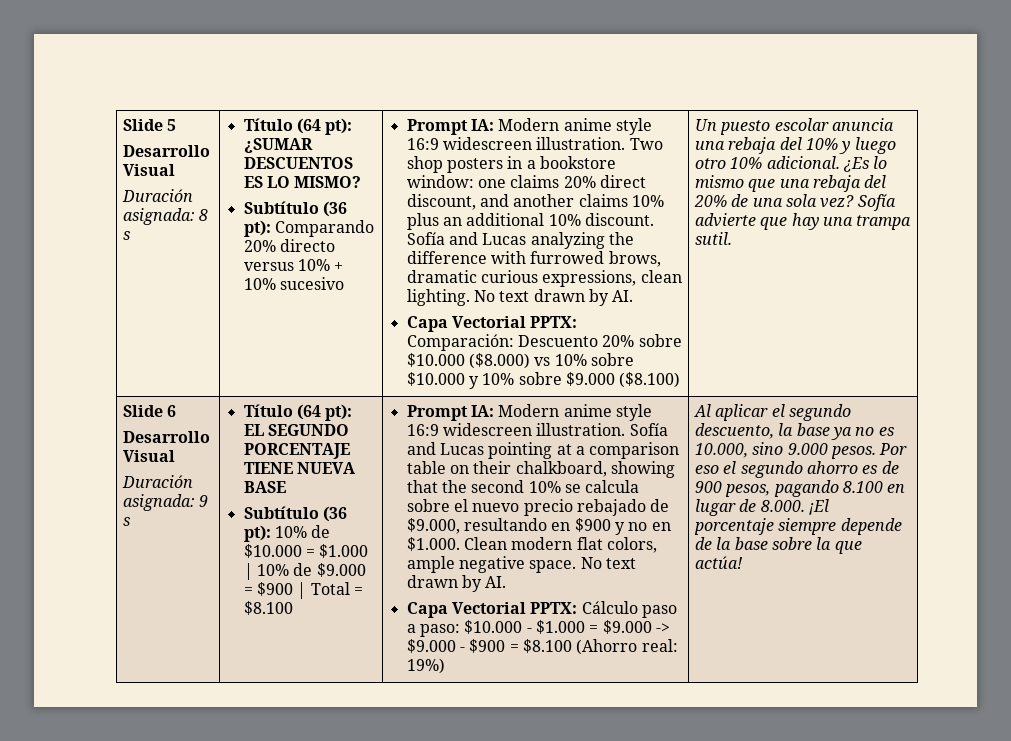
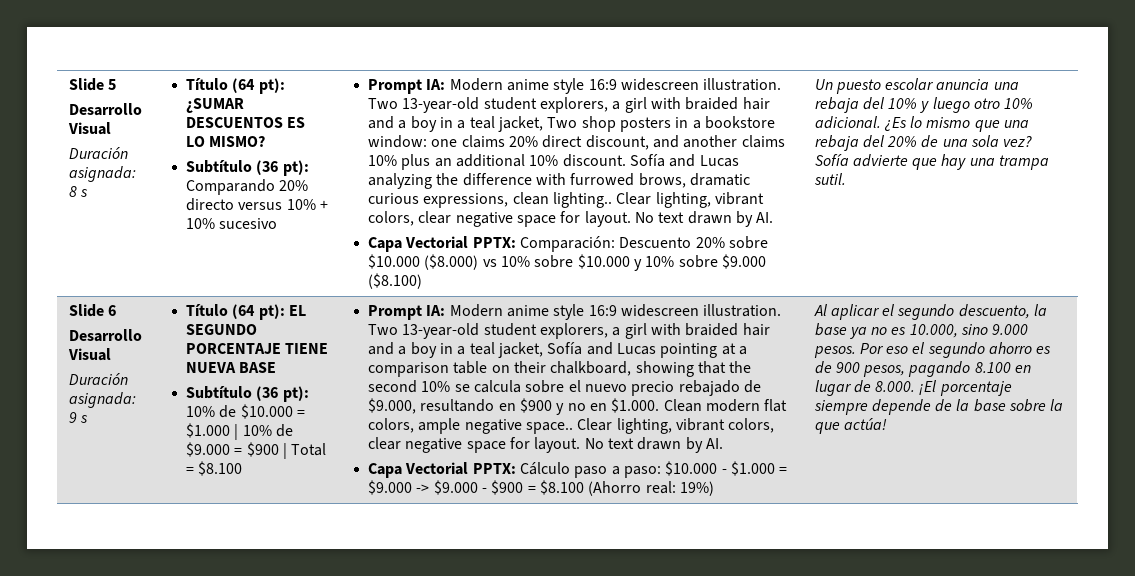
(663, 144) none -> [402,97,770,113] [368,116,578,132] 13-year-old student explorers, a girl with braided hair and a boy in a teal jacket, Two
[406,289,470,306] lighting. -> [553,192,765,208] [368,211,631,227] lighting.. Clear lighting, vibrant colors, clear negative space for layout.
(626, 429) none -> [368,323,770,339] [368,342,544,358] Two 13-year-old student explorers, a girl with braided hair and a boy in a teal jacket,
[529,560,577,573] space. -> [526,418,775,434] [368,437,581,453] space.. Clear lighting, vibrant colors, clear negative space for layout.

